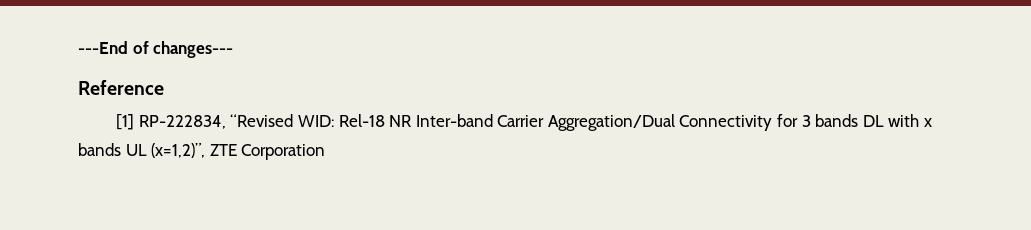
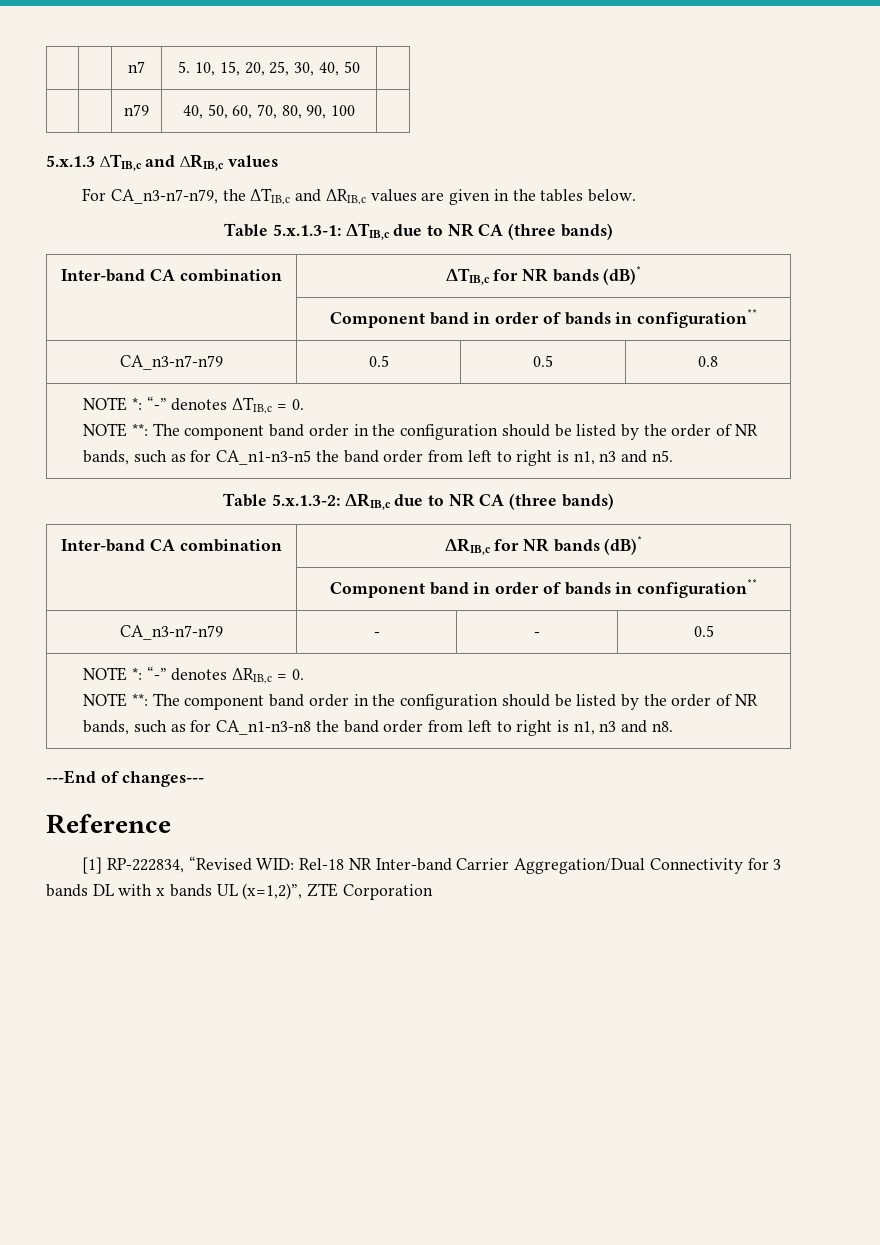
(78, 47) none -> [128,61,145,73] [178,61,360,76] [124,104,149,116] [182,104,356,119] [46,154,278,171] [82,188,636,205] [224,223,613,240] [61,269,282,282] [445,266,642,285] [329,309,758,328] [120,355,223,370] [368,355,389,367] [533,355,553,367] [698,356,718,367] [83,396,304,414] [83,423,758,440] [83,450,673,466] [223,493,614,510] [61,539,282,552] [444,536,643,555] [329,579,758,598] [120,625,223,640] [373,632,380,637] [534,632,540,637] [694,625,714,637] [83,666,304,684] [83,693,758,710] [83,720,673,736] | | n7 | 5. 10, 15, 20, 25, 30, 40, 50 | // | | n79 | 40, 50, 60, 70, 80, 90, 100 | // 5.x.1.3 ∆TIB,c and ∆RIB,c values // For CA_n3-n7-n79, the ΔTIB,c and ΔRIB,c values are given in the tables below. // Table 5.x.1.3-1: ΔTIB,c due to NR CA (three bands) // Inter-band CA combination | ΔTIB,c for NR bands (dB)* // | Component band in order of bands in configuration** // CA_n3-n7-n79 | 0.5 | 0.5 | 0.8 // NOTE *: “-” denotes ΔTIB,c = 0. // NOTE **: The component band order in the configuration should be listed by the order of NR bands, such as for CA_n1-n3-n5 the band order from left to right is n1, n3 and n5. // Table 5.x.1.3-2: ΔRIB,c due to NR CA (three bands) // Inter-band CA combination | ΔRIB,c for NR bands (dB)* // | Component band in order of bands in configuration** // CA_n3-n7-n79 | - | - | 0.5 // NOTE *: “-” denotes ΔRIB,c = 0. // NOTE **: The component band order in the configuration should be listed by the order of NR bands, such as for CA_n1-n3-n8 the band order from left to right is n1, n3 and n8. //

